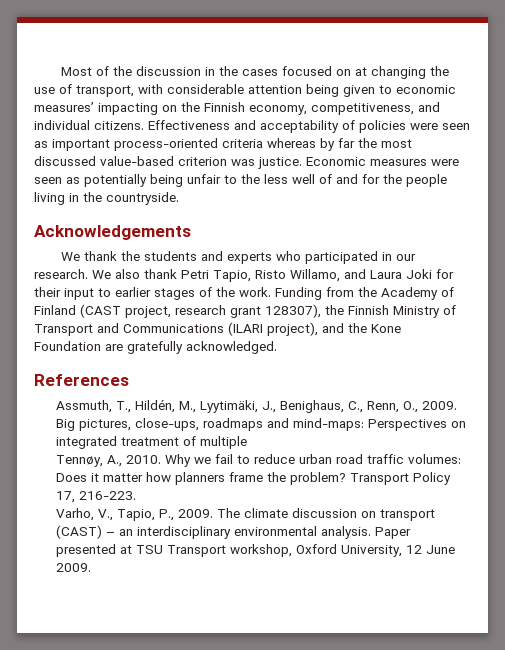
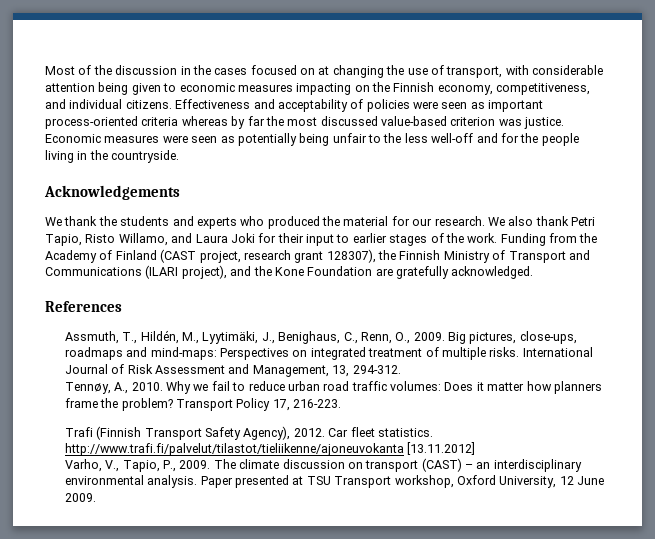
[34,102,94,112] measures’ -> [237,84,293,92] measures
[292,174,332,184] well of -> [431,133,474,143] well-off
[304,251,392,264] participated in -> [267,216,410,229] produced the material for
(248, 442) none -> [489,347,593,357] [64,364,401,377] risks. International Journal of Risk Assessment and Management, 13, 294-312.
(137, 495) none -> [64,426,433,440] [64,442,476,456] // Trafi (Finnish Transport Safety Agency), 2012. Car fleet statistics. http://www.trafi.fi/palvelut/tilastot/tieliikenne/ajoneuvokanta [13.11.2012]

